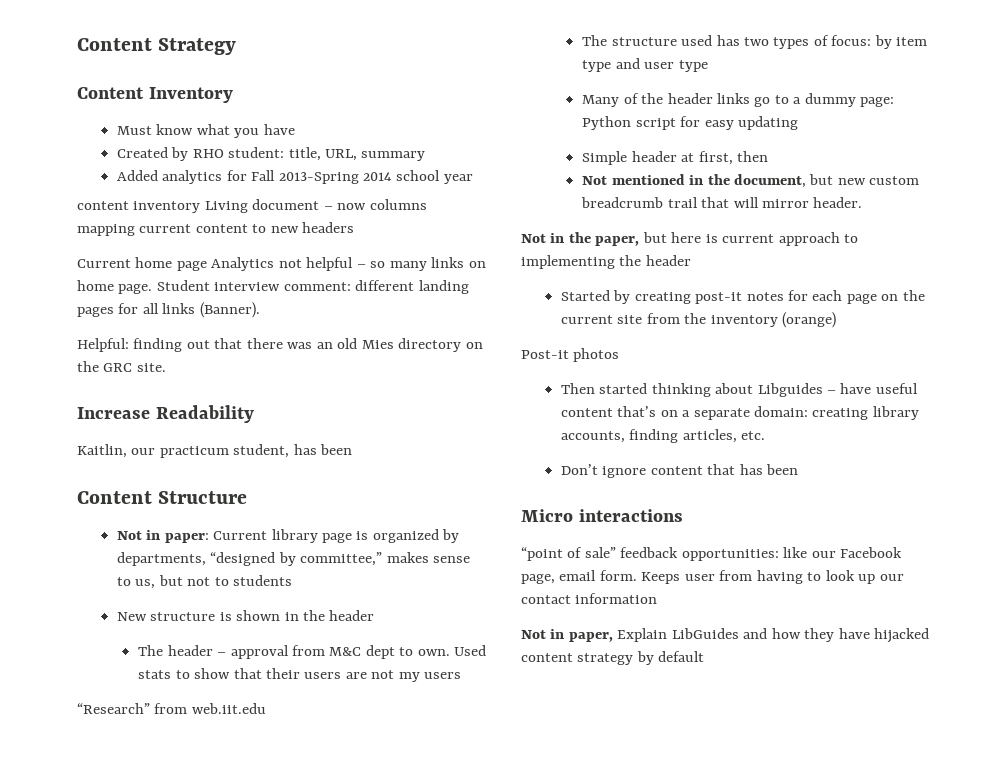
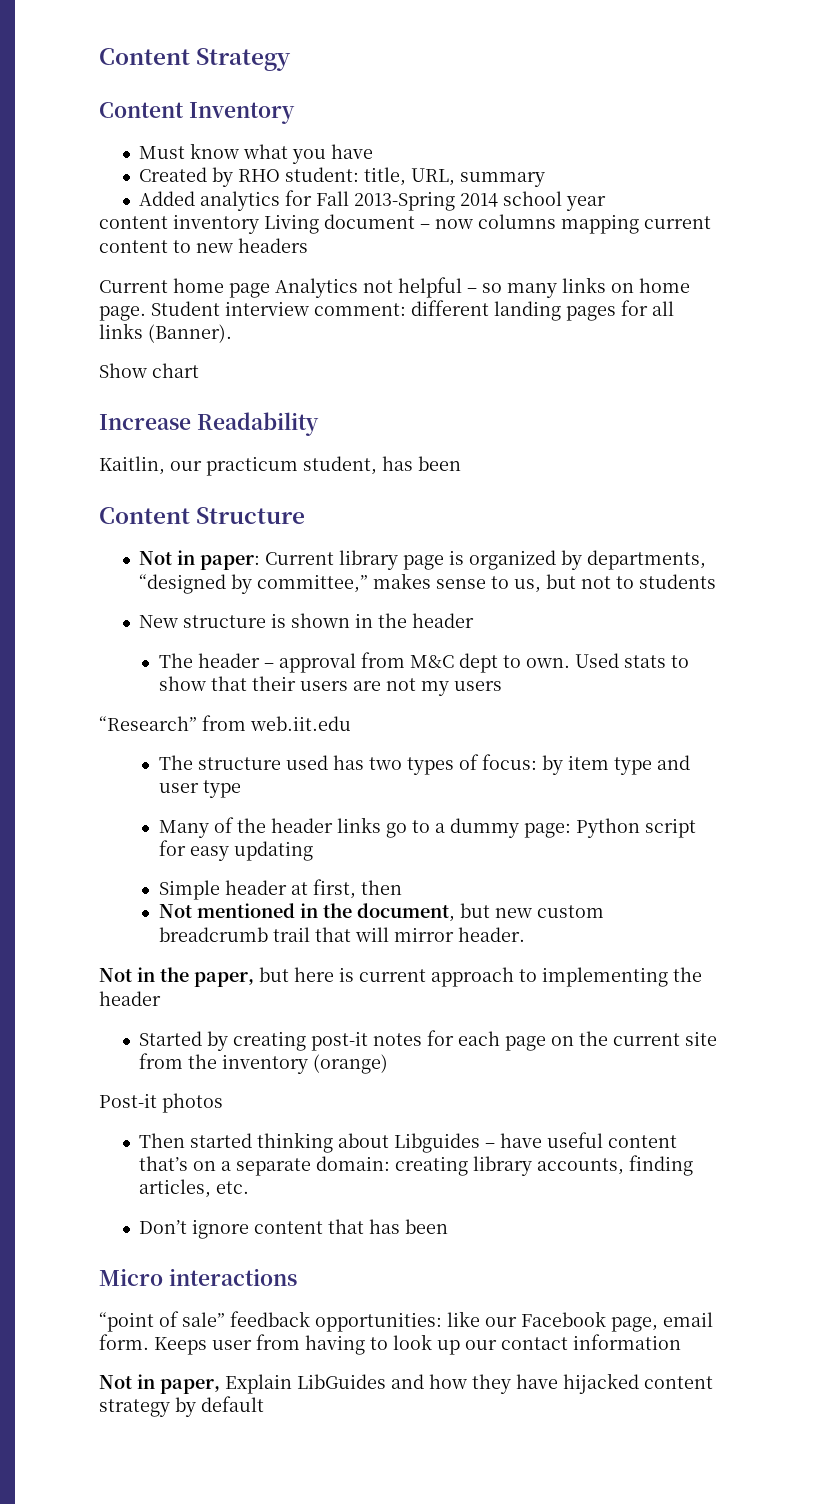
[77,338,483,352] [77,361,166,372] Helpful: finding out that there was an old Mies directory on the GRC site. -> [99,363,199,378] Show chart

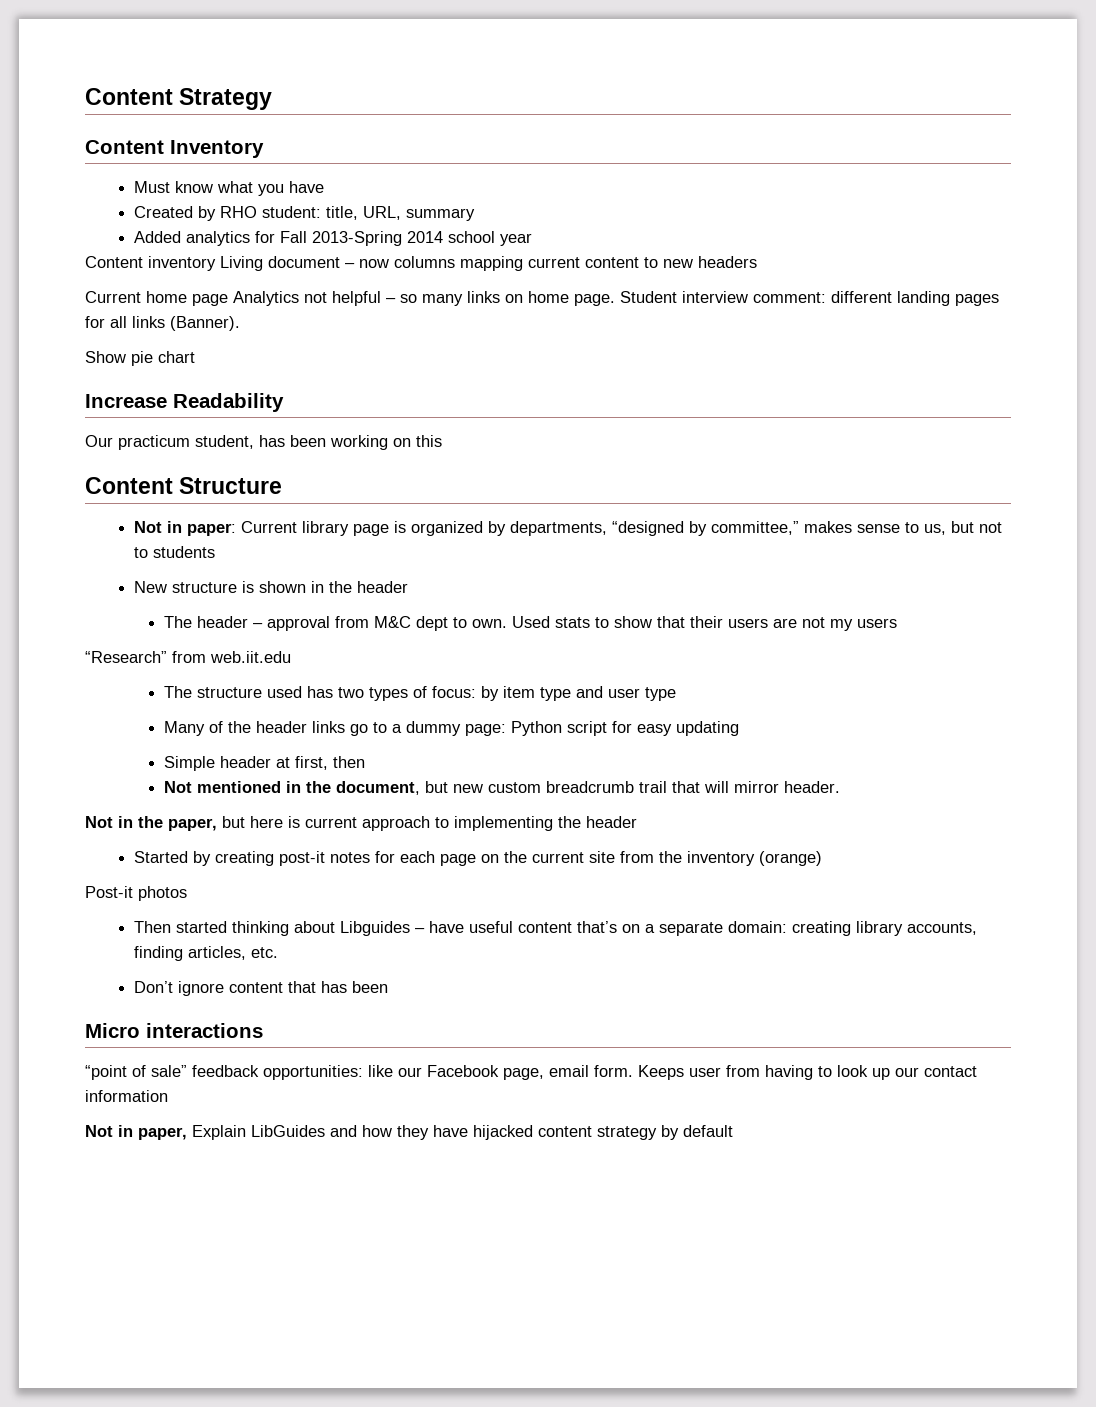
[99,216,168,229] content -> [85,256,143,268] Content
(147, 370) none -> [131,351,153,366] pie
[99,456,202,475] Kaitlin, our -> [85,435,113,447] Our
(461, 463) none -> [330,435,442,450] working on this

